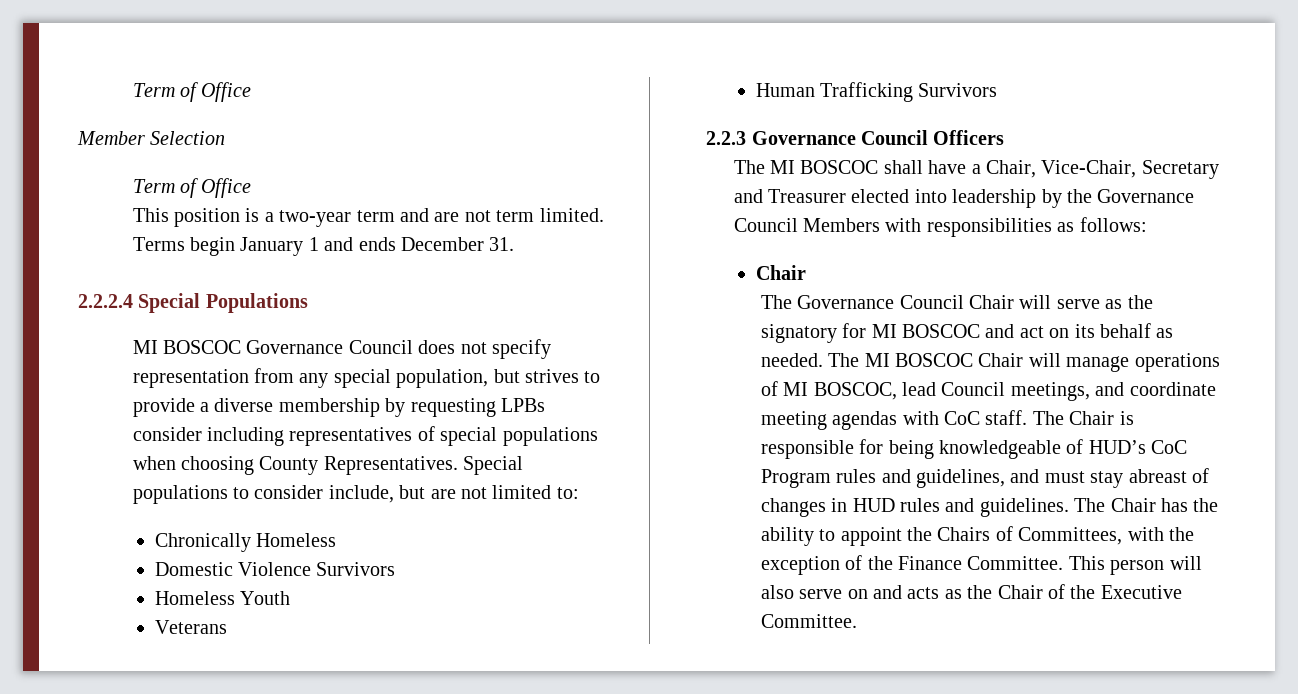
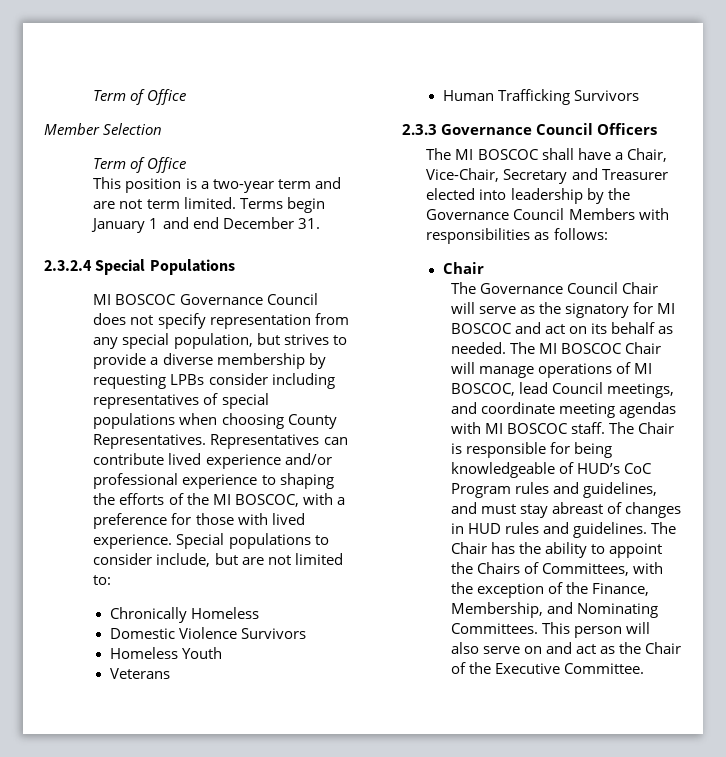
[358,237,396,251] ends -> [192,217,219,229] end
[78,294,133,308] 2.2.2.4 -> [44,260,92,271] 2.3.2.4
(458, 465) none -> [210,434,348,449] [93,453,332,469] [93,473,334,489] [93,493,345,507] [93,513,305,529] [93,534,173,549] Representatives can contribute lived experience and/or professional experience to shaping the efforts of the MI BOSCOC, with a preference for those with lived experience.
[706,131,747,145] 2.2.3 -> [401,124,437,135] 2.3.3
[944,411,981,425] CoC -> [485,423,569,434] MI BOSCOC
[898,556,1064,570] Finance Committee. -> [592,583,650,596] [451,602,659,618] [451,623,539,634] Finance, Membership, and Nominating Committees.
[907,587,940,599] acts -> [576,644,597,654] act

